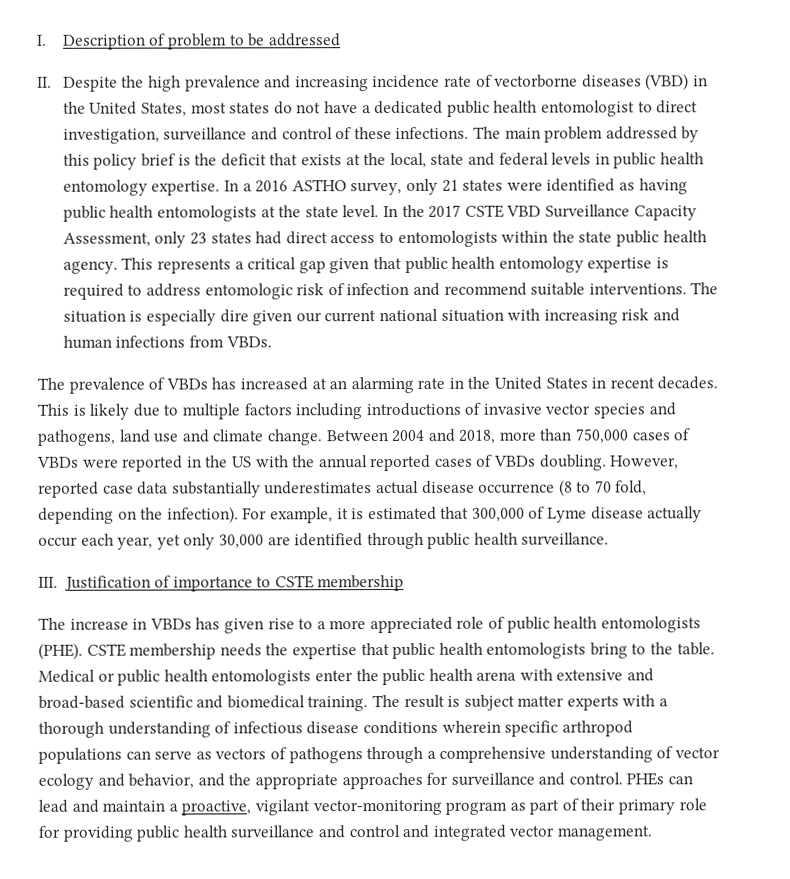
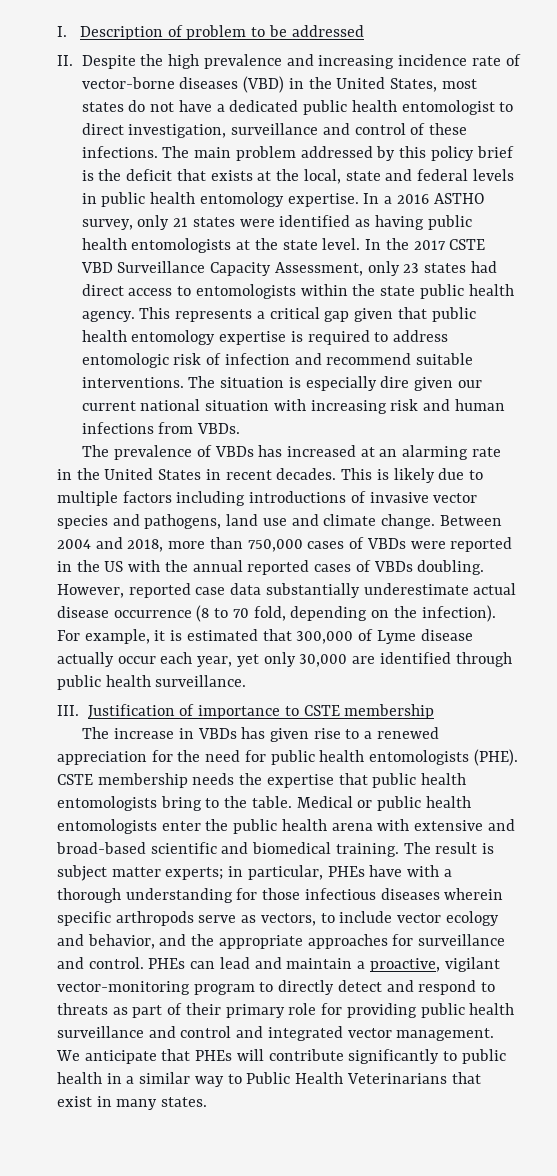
[494,74,579,88] vectorborne -> [81,77,175,89] vector-borne
[264,481,373,495] underestimates -> [363,583,469,595] underestimate
[329,616,506,634] more appreciated role of -> [376,727,439,739] [57,750,266,765] renewed appreciation for the need for
[566,694,669,711] [38,720,633,738] [38,746,674,764] experts with a thorough understanding of infectious disease conditions wherein specific arthropod populations can serve as vectors of pathogens through a comprehensive understanding of -> [165,865,452,880] [57,888,504,903] [57,911,393,926] experts; in particular, PHEs have with a thorough understanding for those infectious diseases wherein specific arthropods serve as vectors, to include
(508, 808) none -> [259,980,496,995] [57,1003,108,1015] to directly detect and respond to threats
(652, 833) none -> [56,1049,506,1064] [57,1072,481,1087] [57,1096,208,1110] We anticipate that PHEs will contribute significantly to public health in a similar way to Public Health Veterinarians that exist in many states.

